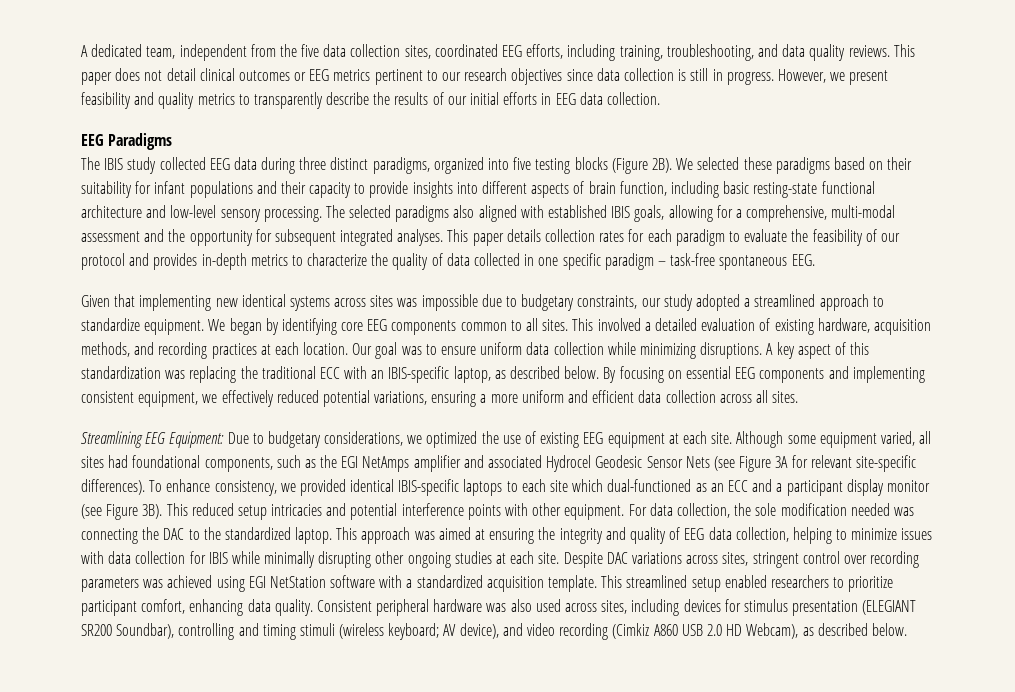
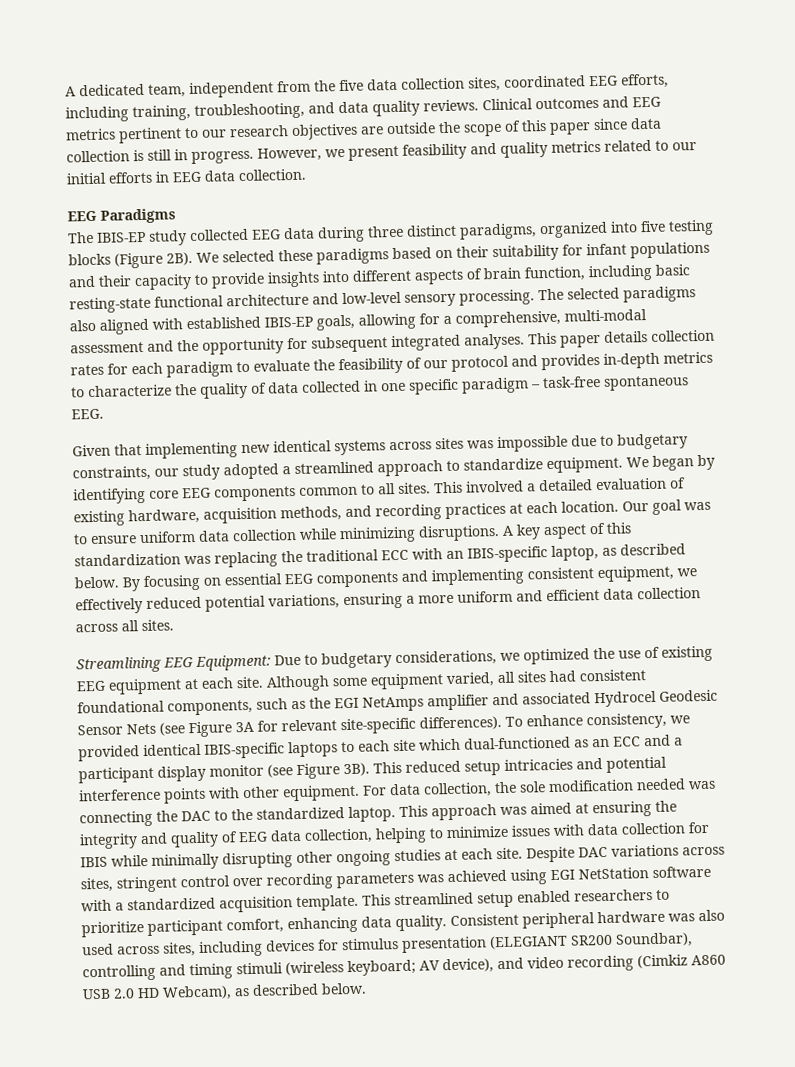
[893,44,915,57] [81,68,307,85] This paper does not detail clinical outcomes or -> [482,96,629,111] Clinical outcomes and
(563, 76) none -> [360,119,591,137] are outside the scope of this paper
[238,92,444,109] to transparently describe the results of -> [604,139,669,152] related to
[104,158,124,170] IBIS -> [97,231,146,243] IBIS-EP
[611,206,631,218] IBIS -> [264,316,313,328] IBIS-EP
(129, 461) none -> [579,669,646,682] consistent

